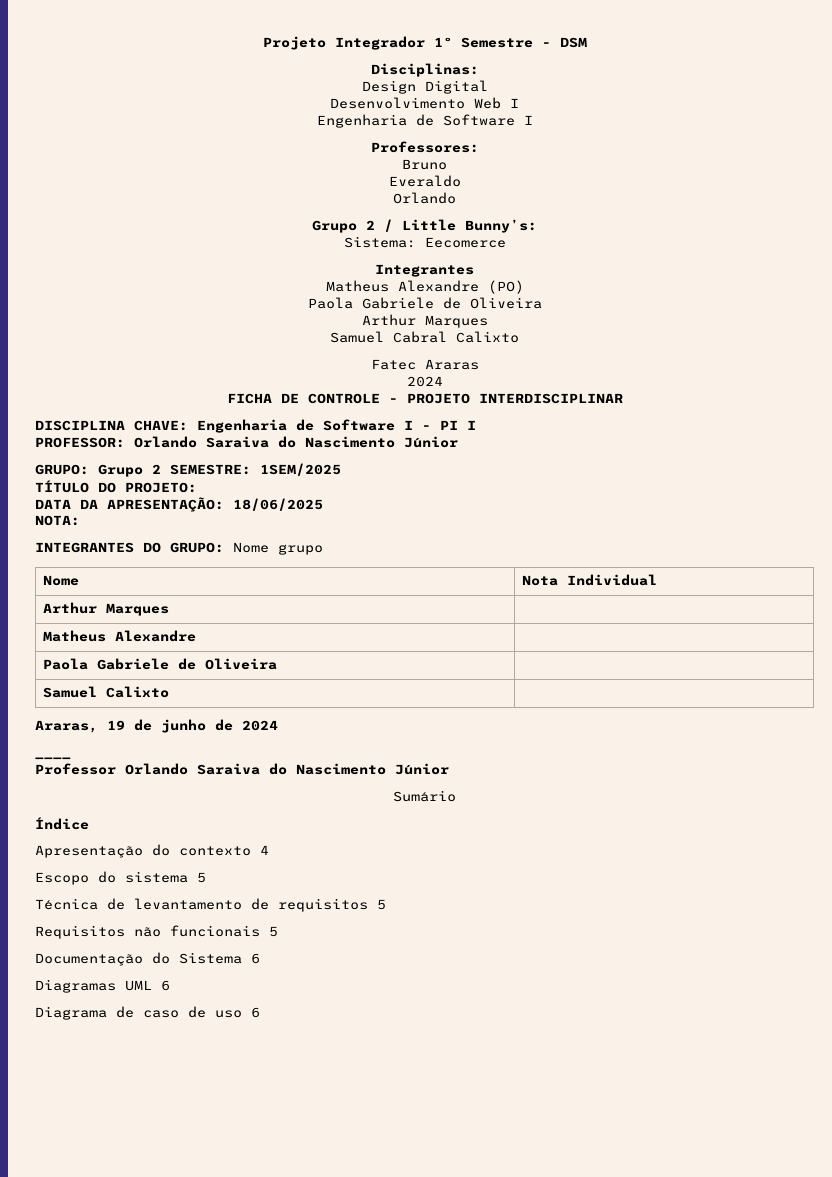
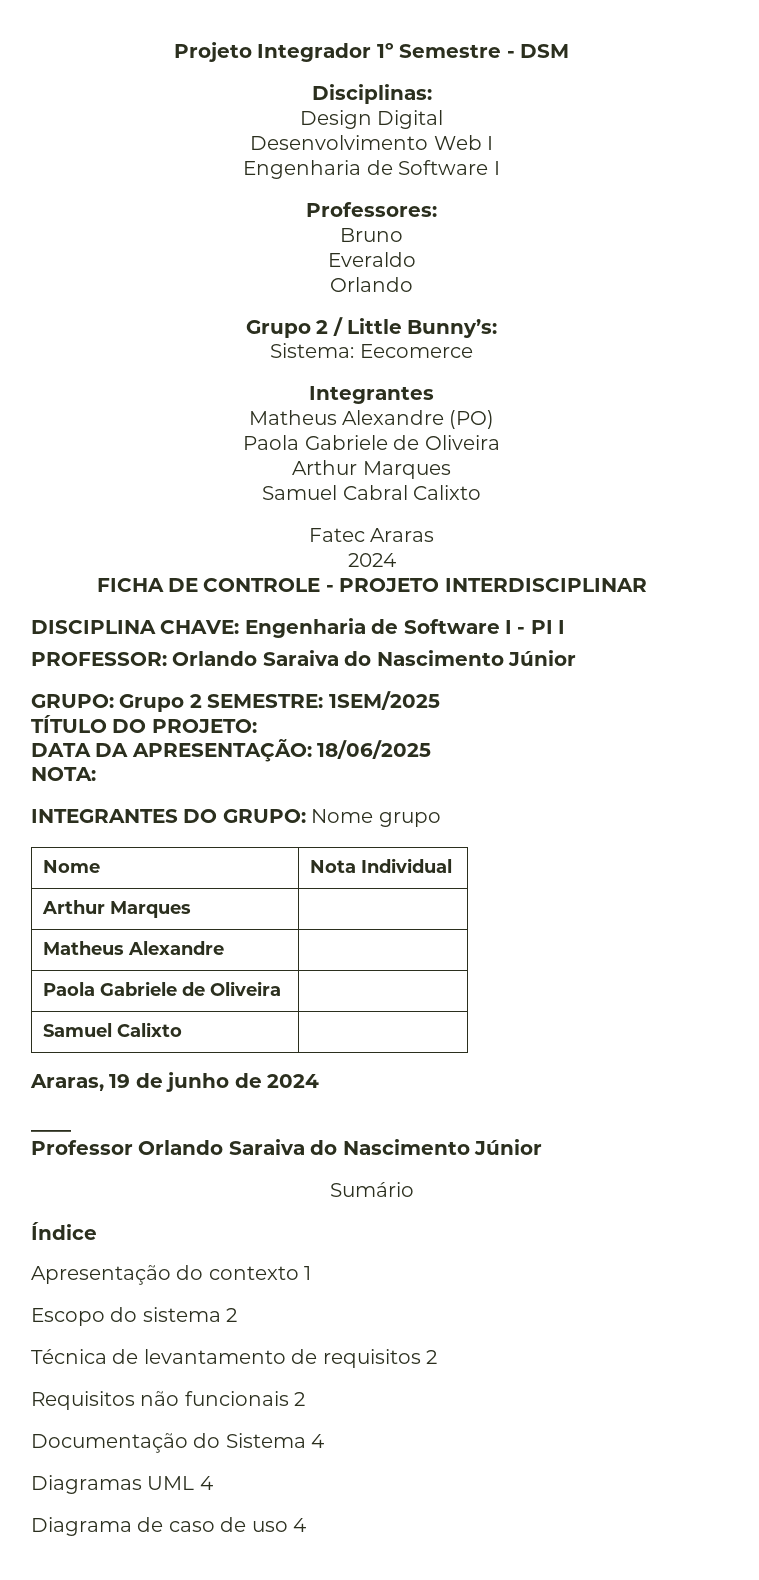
[260,845,269,855] 4 -> [304,1266,312,1280] 1
[197,872,206,883] 5 -> [226,1308,238,1322] 2
[377,899,386,910] 5 -> [425,1350,437,1364] 2
[269,926,278,937] 5 -> [294,1392,306,1406] 2
[251,953,260,964] 6 -> [311,1434,325,1448] 4
[161,980,170,991] 6 -> [199,1476,213,1490] 4
[251,1007,260,1018] 6 -> [293,1518,306,1532] 4

